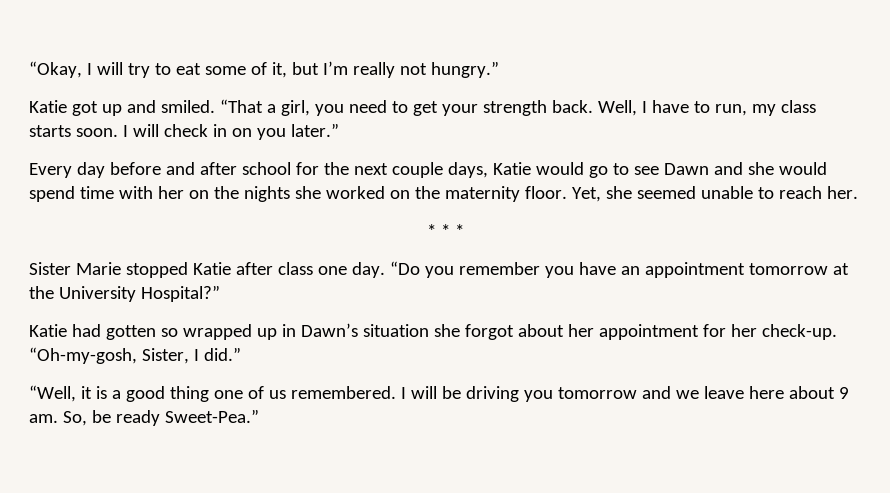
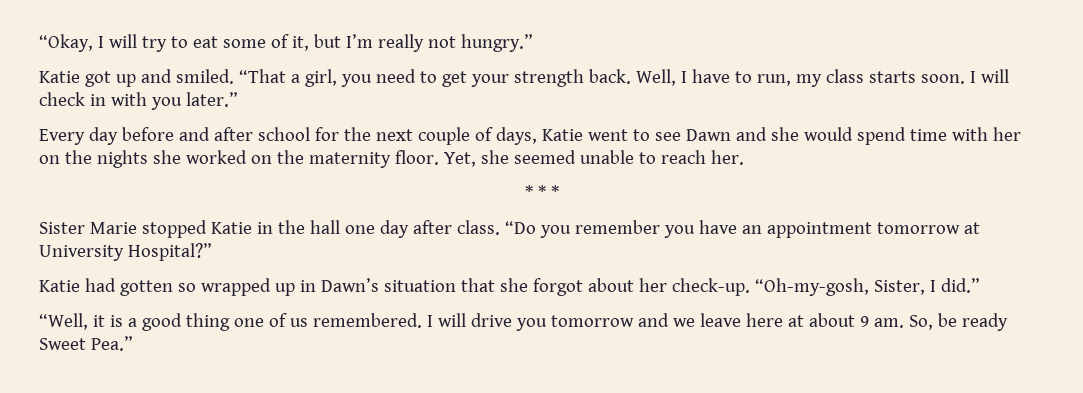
[231,128,252,137] on -> [110,92,147,106] with
(443, 170) none -> [474,127,493,141] of
[535,162,608,178] would go -> [587,129,628,141] went
[235,262,385,278] after class one day. -> [256,220,500,238] in the hall one day after class.
[29,286,54,299] the -> (980, 228) none
(429, 330) none -> [460,278,495,292] that
[598,324,757,340] appointment for her -> (667, 285) none
[441,386,519,402] be driving -> [470,313,512,327] drive
(784, 392) none -> [787,315,804,327] at
[164,409,259,423] Sweet-Pea.” -> [39,336,133,351] Sweet Pea.”

